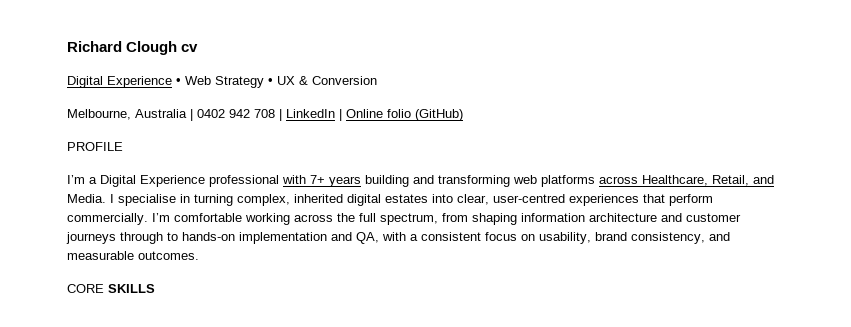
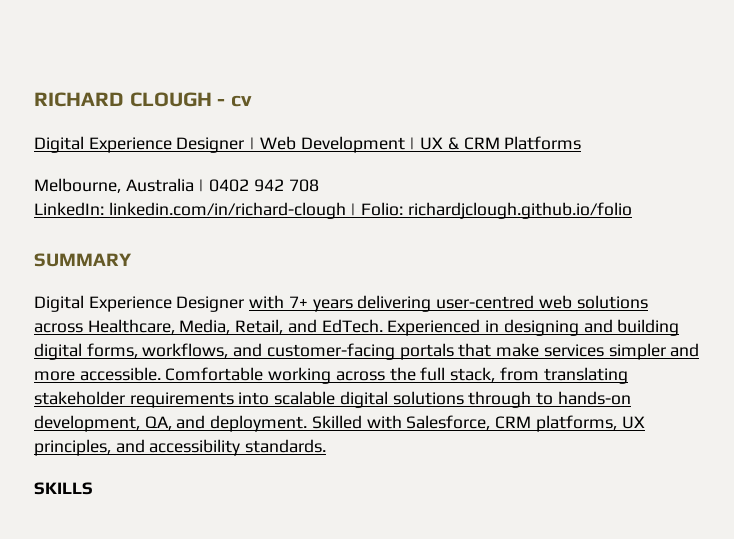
[67,41,178,55] Richard Clough -> [34,92,226,107] RICHARD CLOUGH -
[176,76,377,88] • Web Strategy • UX & Conversion -> [176,136,582,153] Designer | Web Development | UX & CRM Platforms
[279,109,463,121] [67,142,123,151] [67,175,279,187] | LinkedIn | Online folio (GitHub) // PROFILE // I’m a Digital Experience professional -> [34,202,632,219] [34,253,132,267] [34,295,245,312] // LinkedIn: linkedin.com/in/richard-clough | Folio: richardjclough.github.io/folio // SUMMARY // Digital Experience Designer
[365,175,595,187] building and transforming web platforms -> [357,295,648,312] delivering user-centred web solutions
(708, 180) none -> [179,319,231,334] Media,
[67,194,713,206] [67,213,741,225] [66,232,730,244] [67,251,199,260] [67,284,104,293] Media. I specialise in turning complex, inherited digital estates into clear, user-centred experiences that perform commercially. I’m comfortable working across the full spectrum, from shaping information architecture and customer journeys through to hands-on implementation and QA, with a consistent focus on usability, brand consistency, and measurable outcomes. // CORE -> [321,319,680,336] [34,343,700,360] [34,367,628,384] [34,391,631,408] [34,415,645,432] [34,439,327,456] EdTech. Experienced in designing and building digital forms, workflows, and customer-facing portals that make services simpler and more accessible. Comfortable working across the full stack, from translating stakeholder requirements into scalable digital solutions through to hands-on development, QA, and deployment. Skilled with Salesforce, CRM platforms, UX principles, and accessibility standards. //

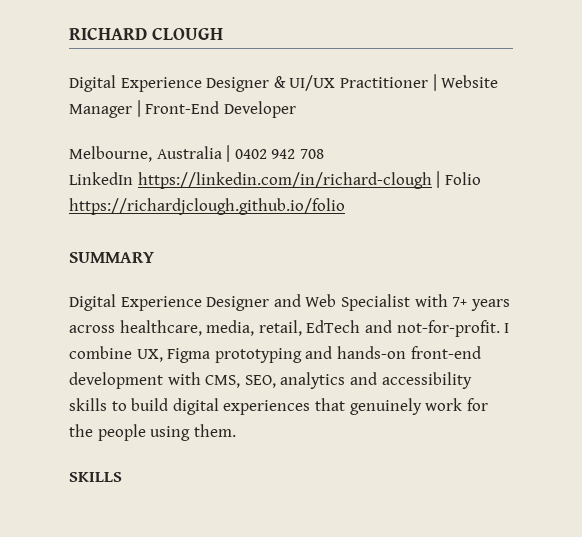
[217,95,252,107] [34,136,582,153] - cv // Digital Experience Designer | Web Development | UX & CRM Platforms -> [69,74,499,92] [69,100,296,118] // Digital Experience Designer & UI/UX Practitioner | Website Manager | Front-End Developer
[34,202,632,219] LinkedIn: linkedin.com/in/richard-clough | Folio: richardjclough.github.io/folio -> [69,171,481,189] [69,198,345,215] LinkedIn https://linkedin.com/in/richard-clough | Folio https://richardjclough.github.io/folio
[249,295,648,312] [34,319,680,336] [34,343,700,360] [34,367,628,384] [34,391,631,408] [34,415,645,432] [34,439,327,456] with 7+ years delivering user-centred web solutions across Healthcare, Media, Retail, and EdTech. Experienced in designing and building digital forms, workflows, and customer-facing portals that make services simpler and more accessible. Comfortable working across the full stack, from translating stakeholder requirements into scalable digital solutions through to hands-on development, QA, and deployment. Skilled with Salesforce, CRM platforms, UX principles, and accessibility standards. -> [273,294,510,311] [69,320,510,337] [69,346,481,363] [69,372,472,389] [69,398,488,415] [69,424,236,441] and Web Specialist with 7+ years across healthcare, media, retail, EdTech and not-for-profit. I combine UX, Figma prototyping and hands-on front-end development with CMS, SEO, analytics and accessibility skills to build digital experiences that genuinely work for the people using them.

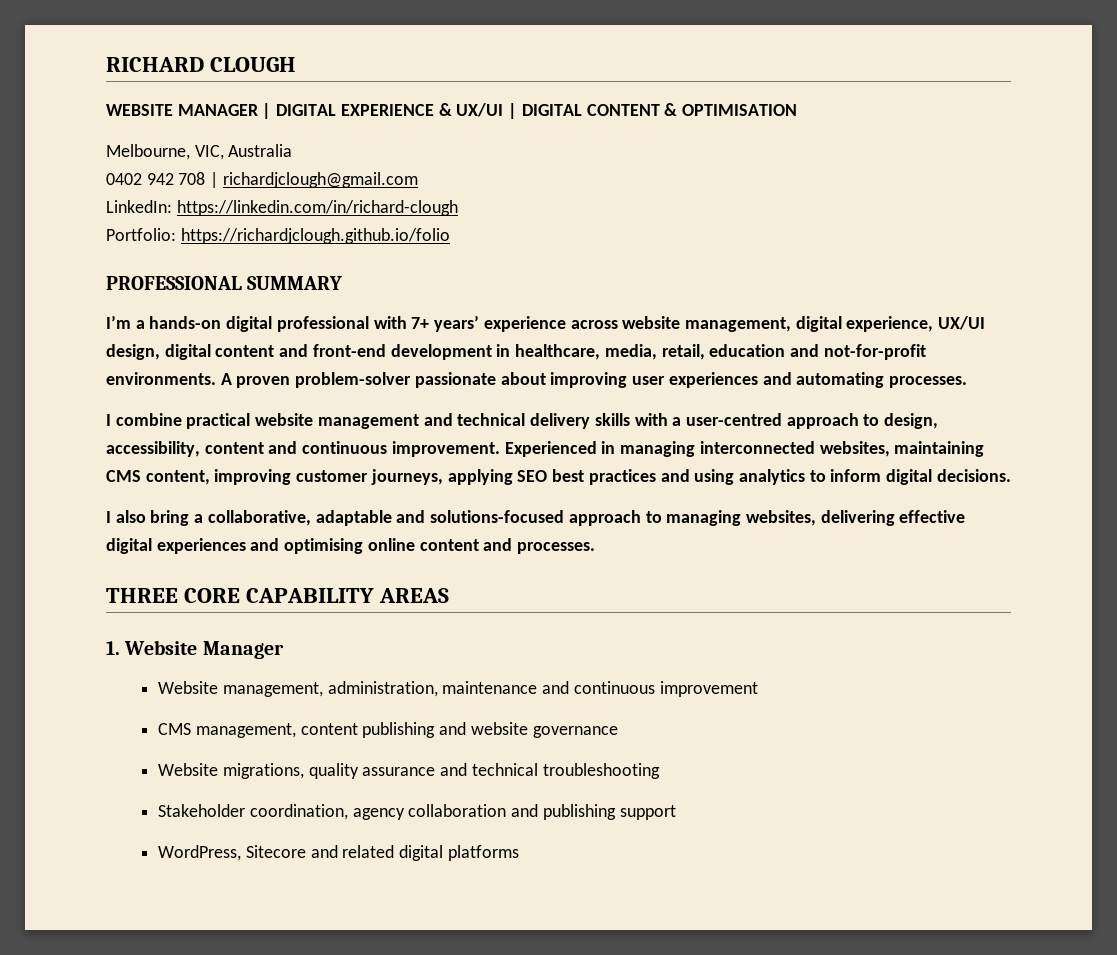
[69,74,499,92] [69,100,296,118] Digital Experience Designer & UI/UX Practitioner | Website Manager | Front-End Developer -> [106,103,797,119] WEBSITE MANAGER | DIGITAL EXPERIENCE & UX/UI | DIGITAL CONTENT & OPTIMISATION
(152, 154) none -> [194,145,224,160] VIC,
[226,145,231,162] | -> (293, 150) //
[69,172,133,185] // LinkedIn -> [210,172,418,188] [106,200,172,213] | richardjclough@gmail.com // LinkedIn:
[436,171,481,188] | Folio -> [106,228,176,241] // Portfolio:
(345, 206) none -> [106,276,242,290] PROFESSIONAL
[69,294,510,311] [69,320,510,337] [69,346,481,363] [69,372,472,389] [69,398,488,415] [69,424,236,441] [69,472,122,482] Digital Experience Designer and Web Specialist with 7+ years across healthcare, media, retail, EdTech and not-for-profit. I combine UX, Figma prototyping and hands-on front-end development with CMS, SEO, analytics and accessibility skills to build digital experiences that genuinely work for the people using them. // SKILLS -> [106,315,986,332] [106,344,926,360] [106,372,967,388] [106,413,939,429] [106,441,985,457] [106,469,1011,485] [106,510,966,526] [106,538,596,554] [106,588,450,603] [106,640,284,659] [158,681,758,697] [158,722,618,738] [158,763,660,779] [158,804,676,820] [158,845,519,861] I’m a hands-on digital professional with 7+ years’ experience across website management, digital experience, UX/UI design, digital content and front-end development in healthcare, media, retail, education and not-for-profit environments. A proven problem-solver passionate about improving user experiences and automating processes. // I combine practical website management and technical delivery skills with a user-centred approach to design, accessibility, content and continuous improvement. Experienced in managing interconnected websites, maintaining CMS content, improving customer journeys, applying SEO best practices and using analytics to inform digital decisions. // I also bring a collaborative, adaptable and solutions-focused approach to managing websites, delivering effective digital experiences and optimising online content and processes. // THREE CORE CAPABILITY AREAS // 1. Website Manager // Website management, administration, maintenance and continuous improvement // CMS management, content publishing and website governance // Website migrations, quality assurance and technical troubleshooting // Stakeholder coordination, agency collaboration and publishing support // WordPress, Sitecore and related digital platforms

